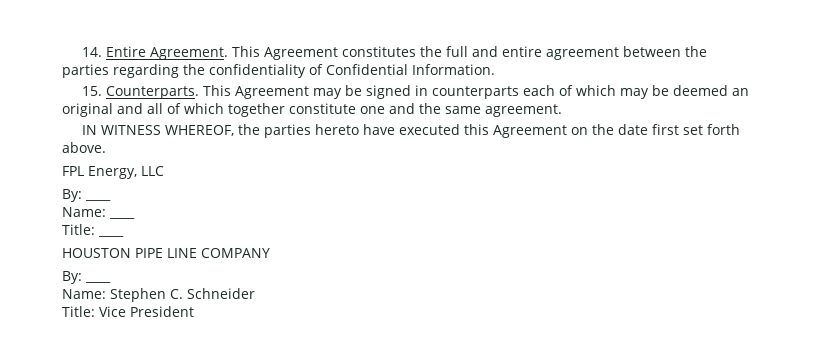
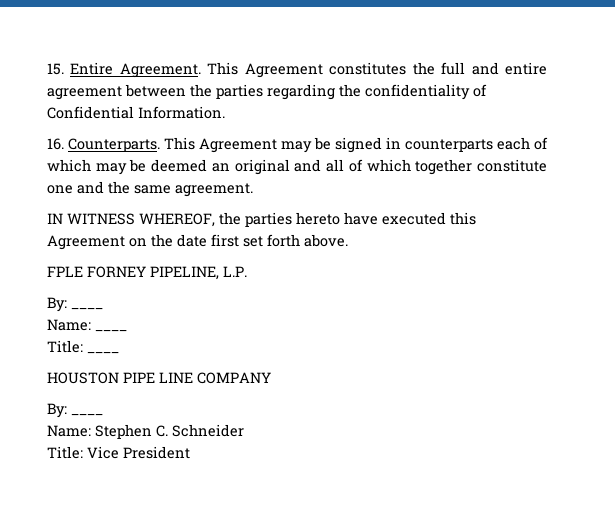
[81,47,102,57] 14. -> [47,63,64,75] 15.
[81,86,102,96] 15. -> [47,138,64,150] 16.
[62,166,164,179] FPL Energy, LLC -> [47,266,247,280] FPLE FORNEY PIPELINE, L.P.

